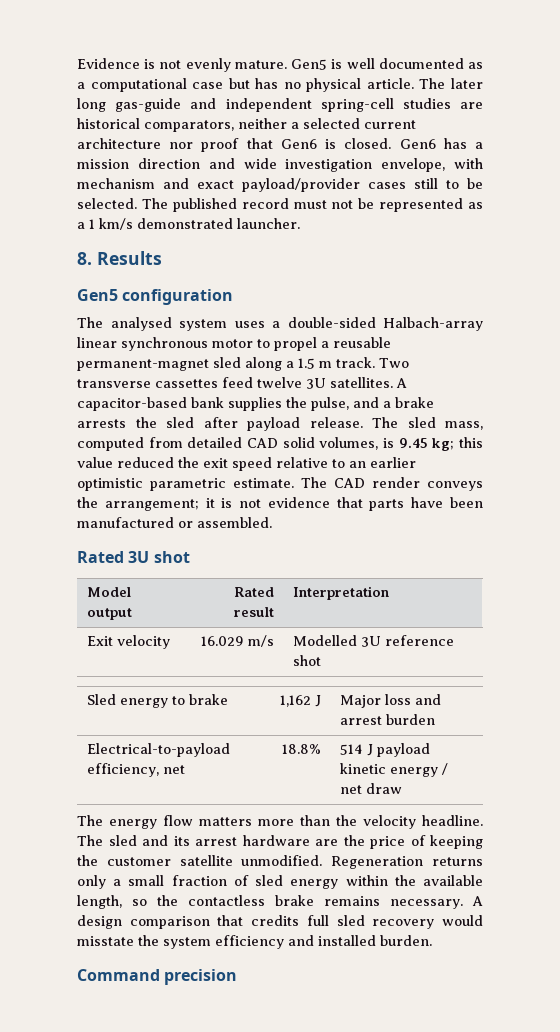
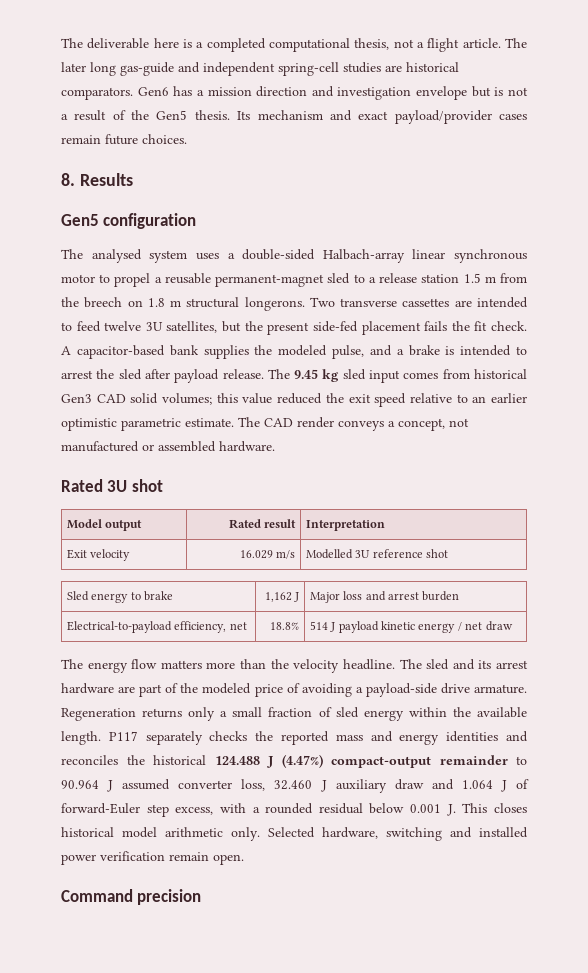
[77,58,484,72] [77,78,362,92] Evidence is not evenly mature. Gen5 is well documented as a computational case but has no physical -> [61,38,460,52] The deliverable here is a completed computational thesis, not a flight
[144,118,416,132] [77,138,392,152] comparators, neither a selected current architecture nor proof that Gen6 is closed. -> [61,87,133,100] comparators.
[243,158,483,172] wide investigation envelope, with -> [337,86,528,100] [61,110,251,121] investigation envelope but is not a result of the Gen5 thesis. Its
[414,178,483,189] [77,198,483,212] [77,218,300,230] still to be selected. The published record must not be represented as a 1 km/s demonstrated launcher. -> [61,134,187,145] remain future choices.
[245,357,409,371] [77,377,393,389] along a 1.5 m track. Two transverse cassettes feed twelve 3U satellites. -> [353,273,527,283] [61,297,528,311] [61,321,528,335] to a release station 1.5 m from the breech on 1.8 m structural longerons. Two transverse cassettes are intended to feed twelve 3U satellites, but the present side-fed placement fails the fit check.
(307, 402) none -> [278,345,328,356] modeled
[77,419,126,428] arrests -> [445,345,527,356] [61,370,93,379] is intended to arrest
[407,417,483,430] [77,437,455,451] sled mass, computed from detailed CAD solid volumes, is 9.45 kg; -> [294,369,528,383] [61,393,213,405] 9.45 kg sled input comes from historical Gen3 CAD solid volumes;
[77,497,483,511] [77,517,272,528] the arrangement; it is not evidence that parts have been manufactured or assembled. -> [388,418,469,431] [61,441,275,452] a concept, not manufactured or assembled hardware.
[343,835,483,849] [77,855,323,866] the price of keeping the customer satellite unmodified. -> [139,683,527,697] part of the modeled price of avoiding a payload-side drive armature.
[77,895,483,909] [77,915,484,929] [77,935,432,949] length, so the contactless brake remains necessary. A design comparison that credits full sled recovery would misstate the system efficiency and installed burden. -> [61,731,528,745] [61,754,527,768] [61,779,529,793] [61,803,527,817] [61,827,528,841] [61,851,244,865] length. P117 separately checks the reported mass and energy identities and reconciles the historical 124.488 J (4.47%) compact-output remainder to 90.964 J assumed converter loss, 32.460 J auxiliary draw and 1.064 J of forward-Euler step excess, with a rounded residual below 0.001 J. This closes historical model arithmetic only. Selected hardware, switching and installed power verification remain open.

